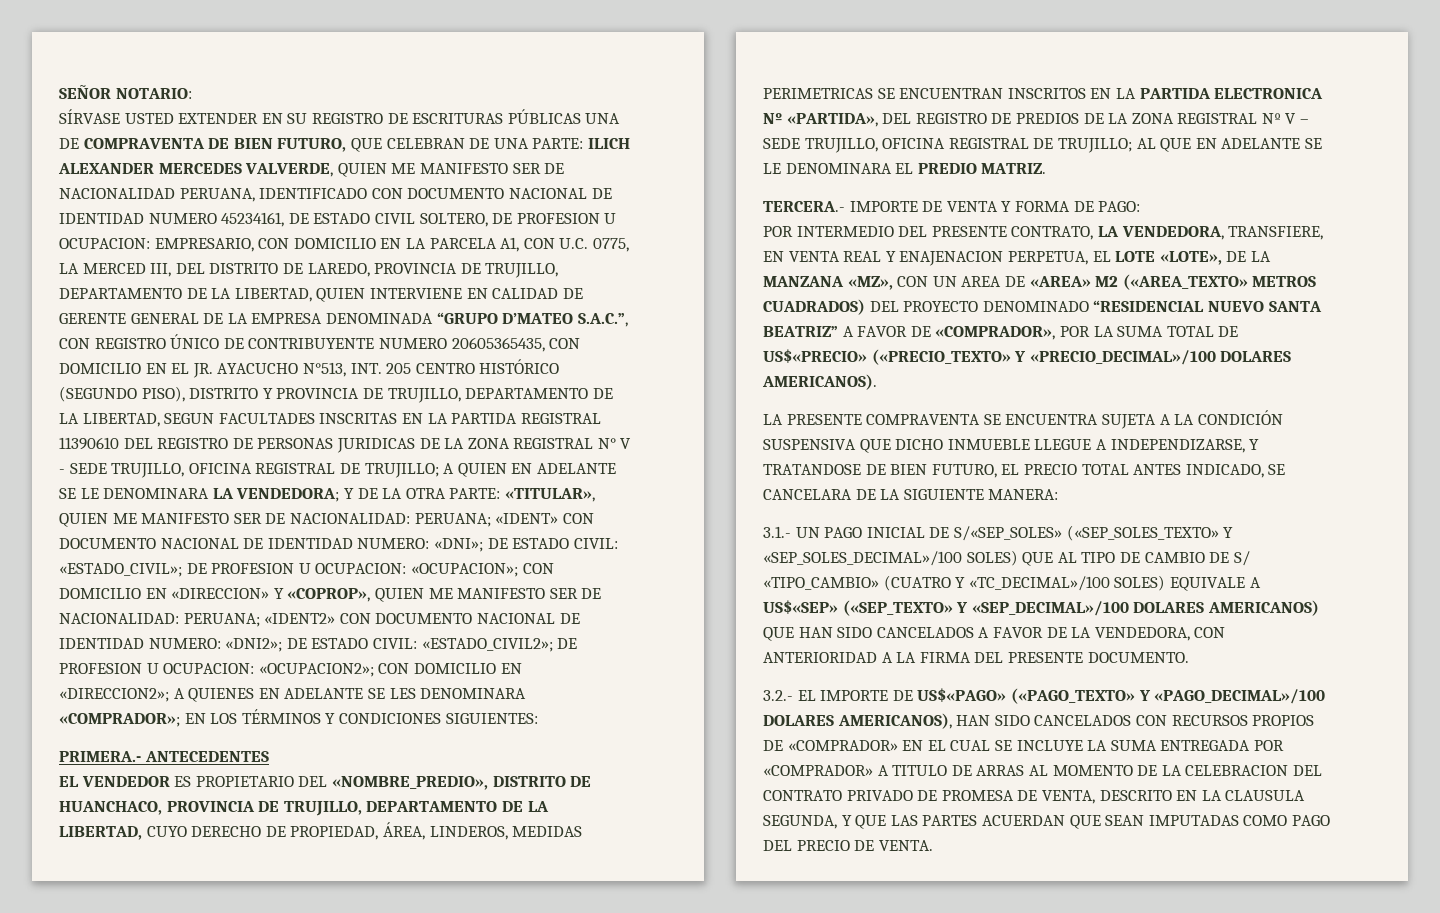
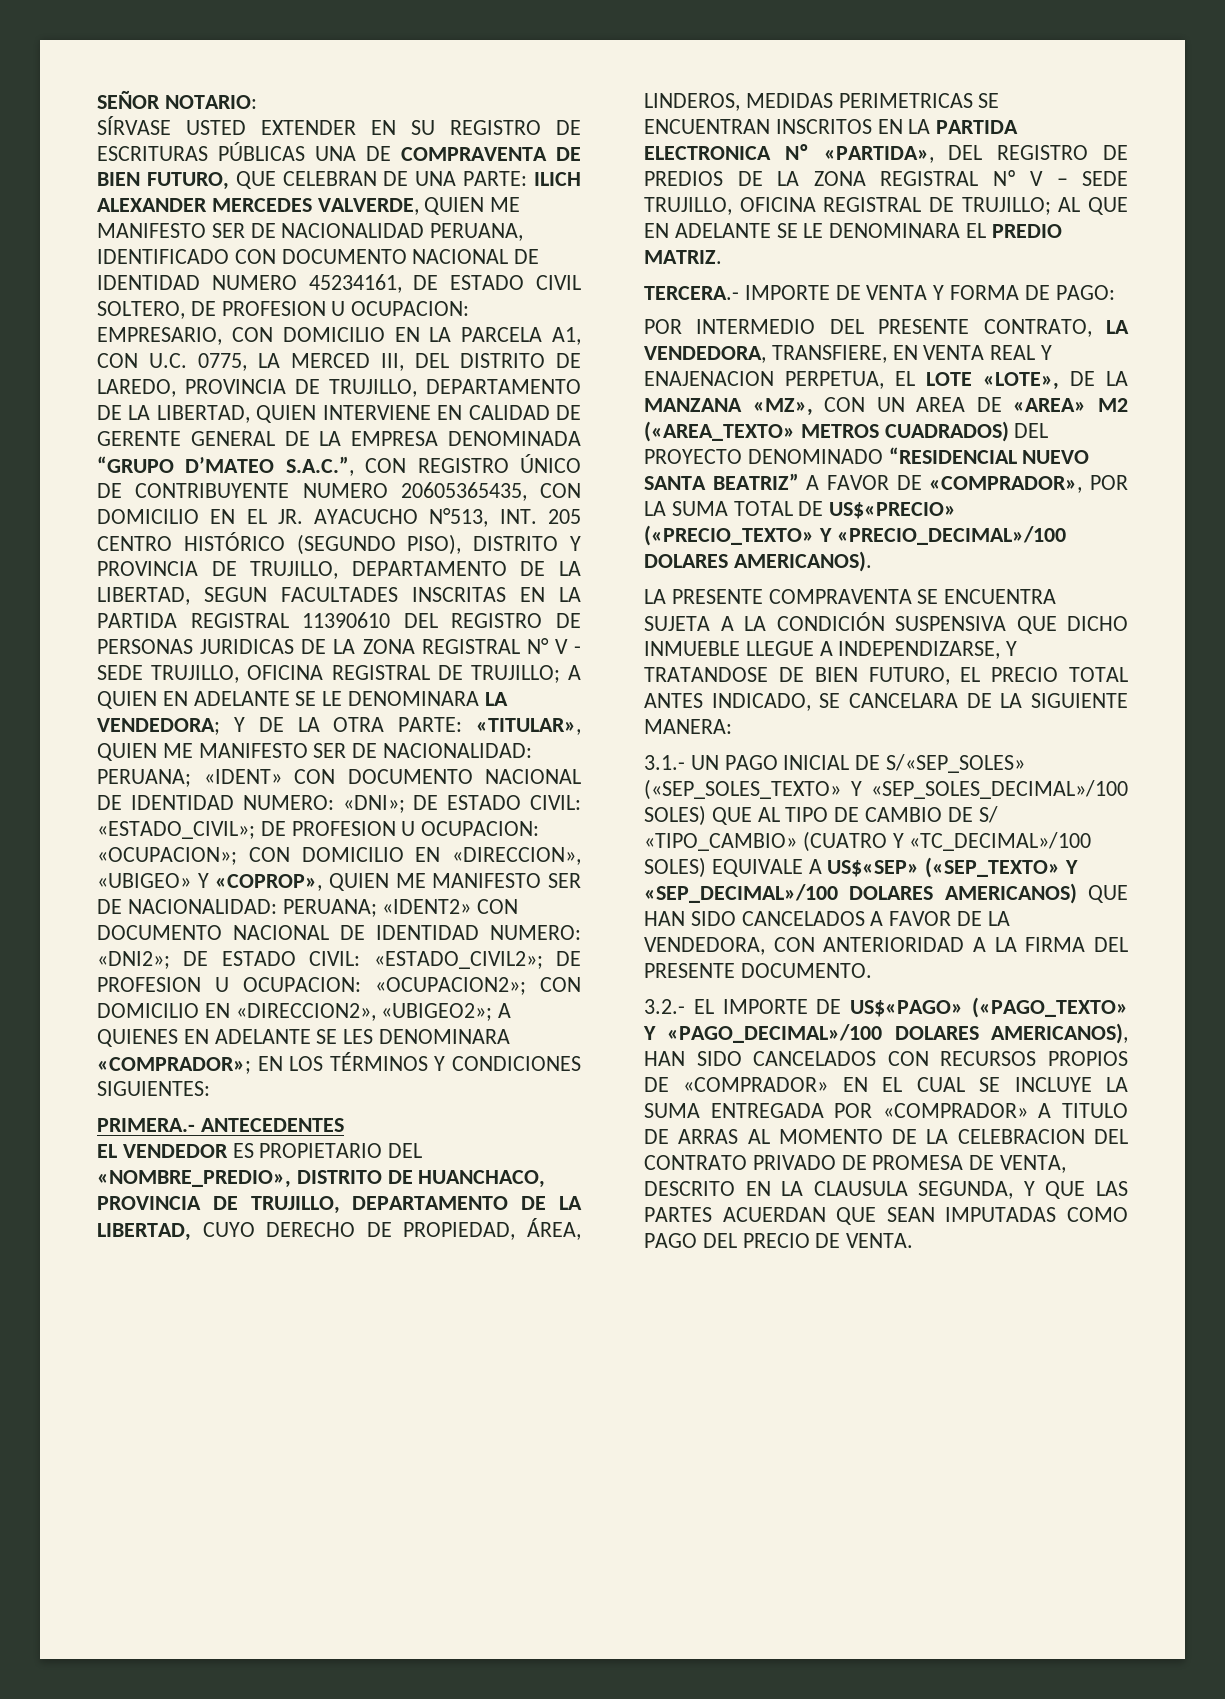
[171,588,270,599] «DIRECCION» -> [452,847,581,865] [97,873,191,888] «DIRECCION», «UBIGEO»
[59,688,169,702] «DIRECCION2»; -> [235,1003,493,1021] «DIRECCION2», «UBIGEO2»;

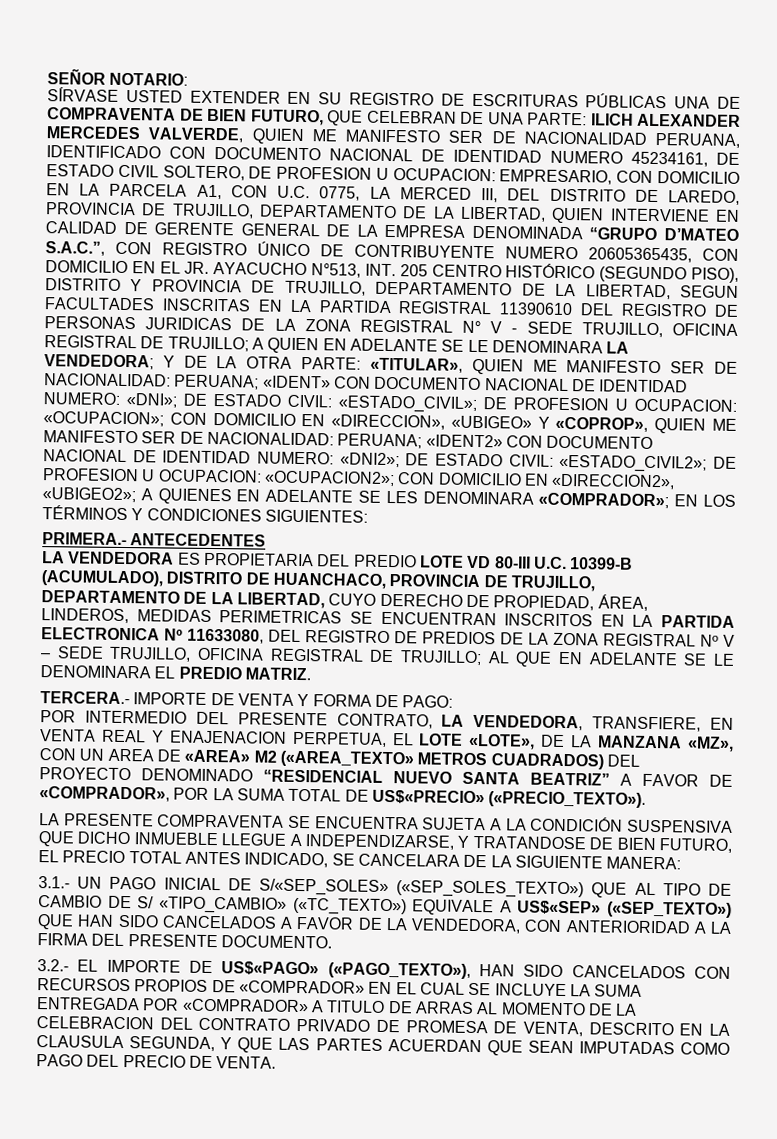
[97,1143,423,1158] [97,1170,291,1188] EL VENDEDOR ES PROPIETARIO DEL «NOMBRE_PREDIO», -> [42,551,634,570] [41,570,163,587] LA VENDEDORA ES PROPIETARIA DEL PREDIO LOTE VD 80-III U.C. 10399-B (ACUMULADO),
[823,146,934,163] «PARTIDA», -> [187,628,264,644] 11633080,
[644,525,1066,546] [644,551,872,572] («PRECIO_TEXTO» Y «PRECIO_DECIMAL»/100 DOLARES AMERICANOS). -> [488,791,647,808] («PRECIO_TEXTO»).
[644,779,1128,800] [644,805,706,826] («SEP_SOLES_TEXTO» Y «SEP_SOLES_DECIMAL»/100 SOLES) -> [396,880,585,899] («SEP_SOLES_TEXTO»)
[802,831,1092,852] [644,857,1079,878] [644,883,1077,904] (CUATRO Y «TC_DECIMAL»/100 SOLES) EQUIVALE A US$«SEP» («SEP_TEXTO» Y «SEP_DECIMAL»/100 DOLARES AMERICANOS) -> [292,897,732,918] («TC_TEXTO») EQUIVALE A US$«SEP» («SEP_TEXTO»)
[972,997,1128,1018] [643,1023,1128,1044] («PAGO_TEXTO» Y «PAGO_DECIMAL»/100 DOLARES AMERICANOS), -> [327,962,471,979] («PAGO_TEXTO»),

